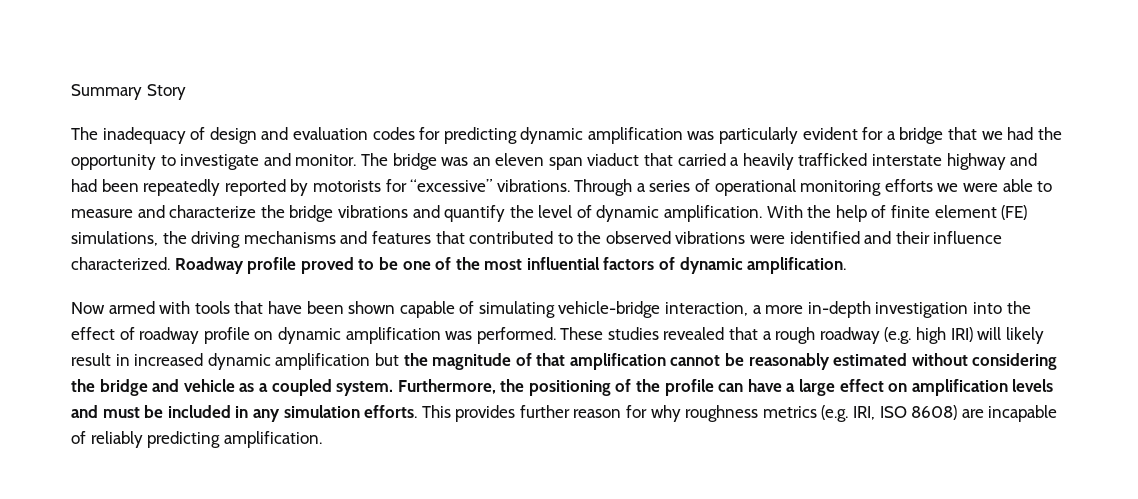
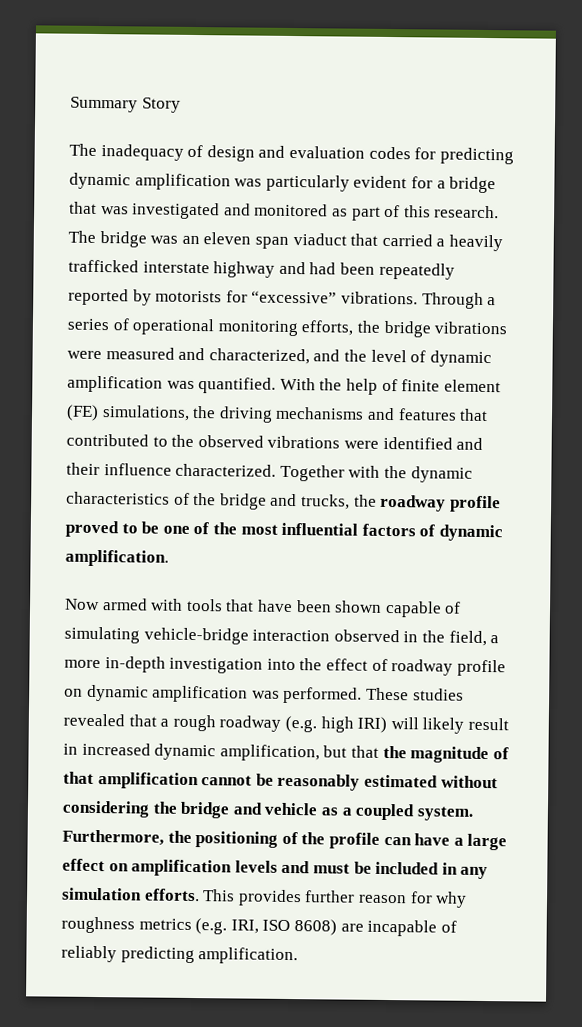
[981,127,1062,140] [71,153,357,170] we had the opportunity to investigate and monitor. -> [100,202,500,221] was investigated and monitored as part of this research.
[884,179,1053,192] [71,205,506,222] efforts we were able to measure and characterize the bridge vibrations and quantify -> [301,320,508,338] [67,347,341,365] efforts, the bridge vibrations were measured and characterized, and
[664,205,763,222] amplification. -> [67,375,277,394] amplification was quantified.
[174,257,244,274] Roadway -> [279,464,473,483] [66,491,447,512] Together with the dynamic characteristics of the bridge and trucks, the roadway
[665,302,749,316] interaction, -> [252,629,487,647] interaction observed in the field,
[275,353,399,370] amplification but -> [219,744,379,762] amplification, but that

